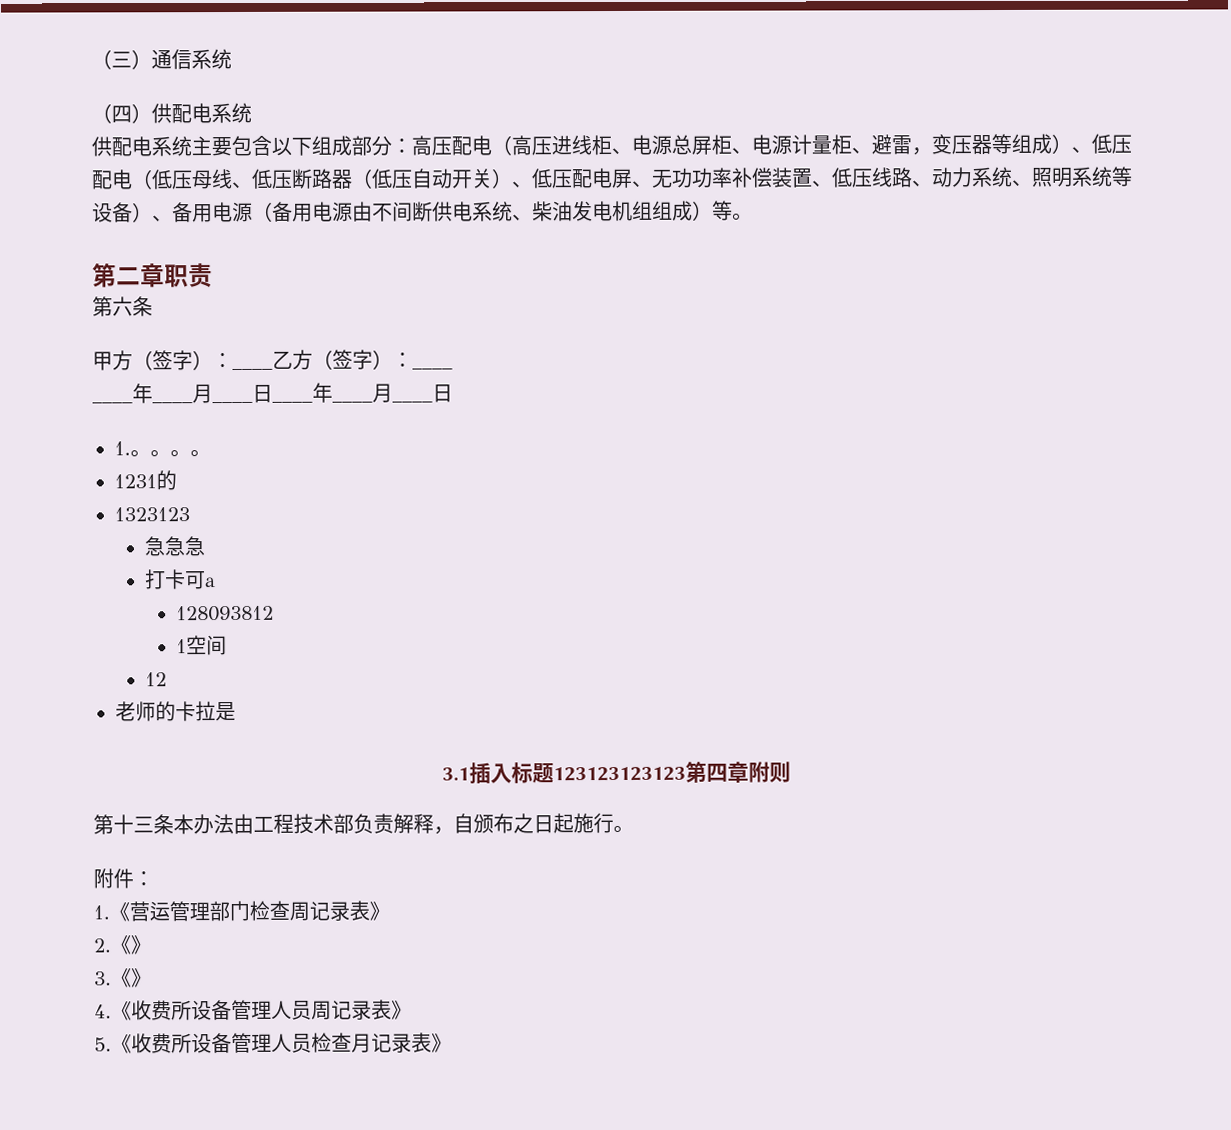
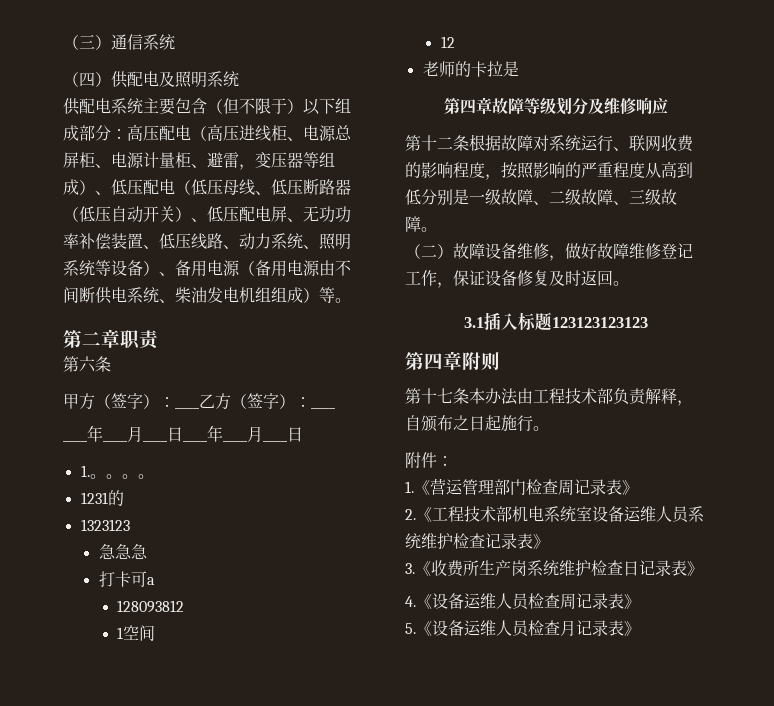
(212, 113) none -> [159,71,207,88] 及照明
(272, 145) none -> [207,98,303,114] （但不限于）
(236, 711) none -> [443,97,668,115] [405,134,694,152] [405,161,693,180] [405,189,677,205] [405,216,437,232] [405,243,693,261] [405,270,629,288] // 第四章故障等级划分及维修响应 // 第十二条根据故障对系统运行、联网收费的影响程度，按照影响的严重程度从高到低分别是一级故障、二级故障、三级故障。 // （二）故障设备维修，做好故障维修登记工作，保证设备修复及时返回。
(686, 774) none -> (648, 322) //
[133,816,154,833] 三 -> [437,388,453,403] 七
[130,935,152,955] [94,968,152,988] [94,999,312,1021] 》 // 3.《》 // 4.《收费所设备管理人员 -> [432,506,704,523] [405,533,549,549] [405,560,703,577] [405,593,560,610] 工程技术部机电系统室设备运维人员系统维护检查记录表》 // 3.《收费所生产岗系统维护检查日记录表》 // 4.《设备运维人员检查
[131,1032,272,1054] 收费所设备管理 -> [432,620,496,636] 设备运维

